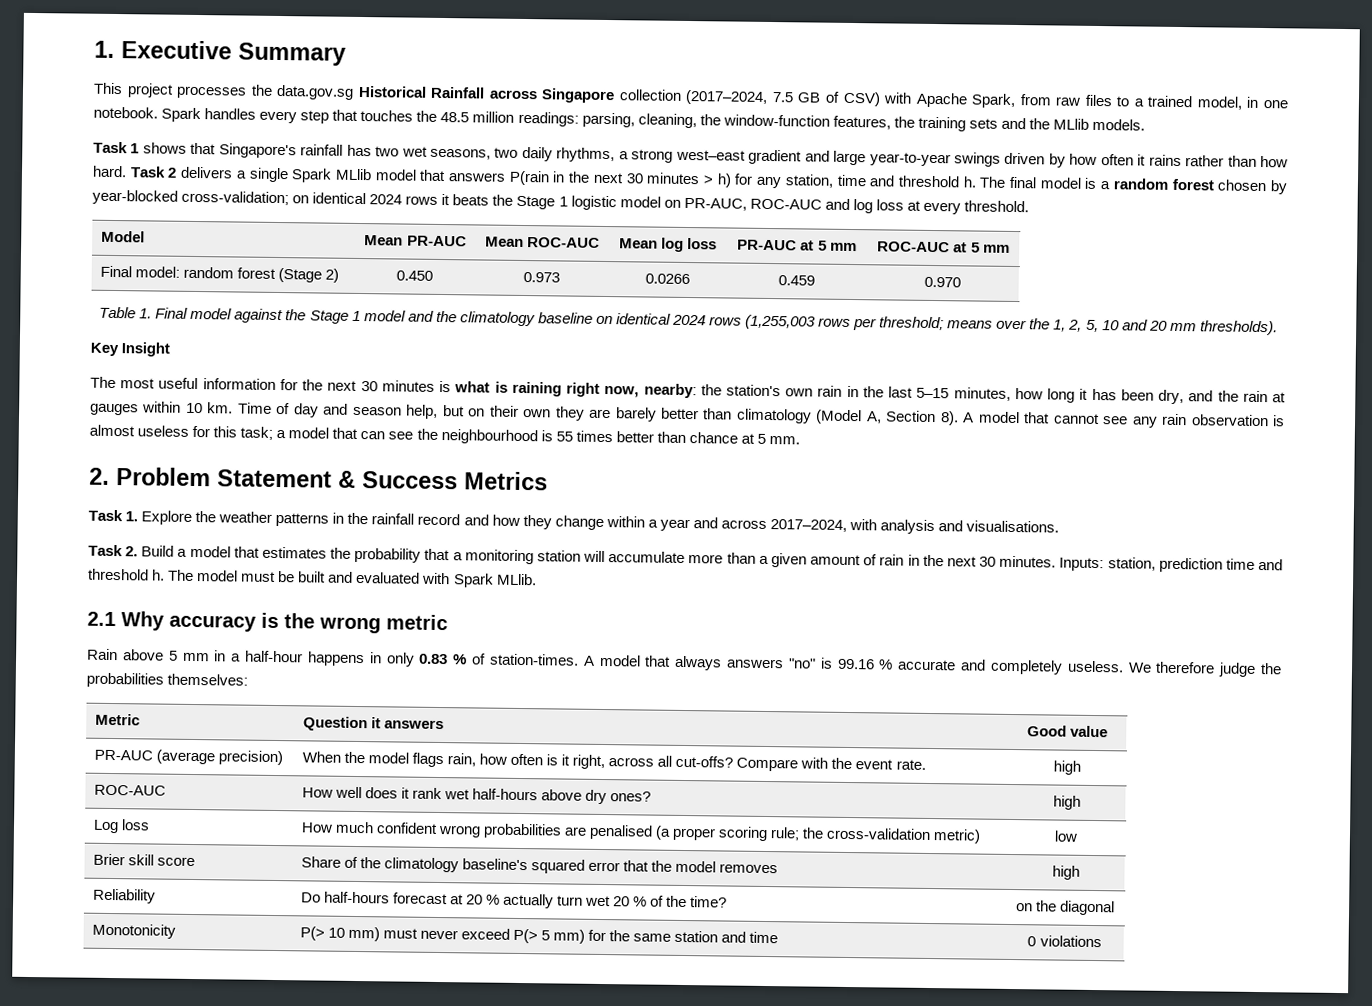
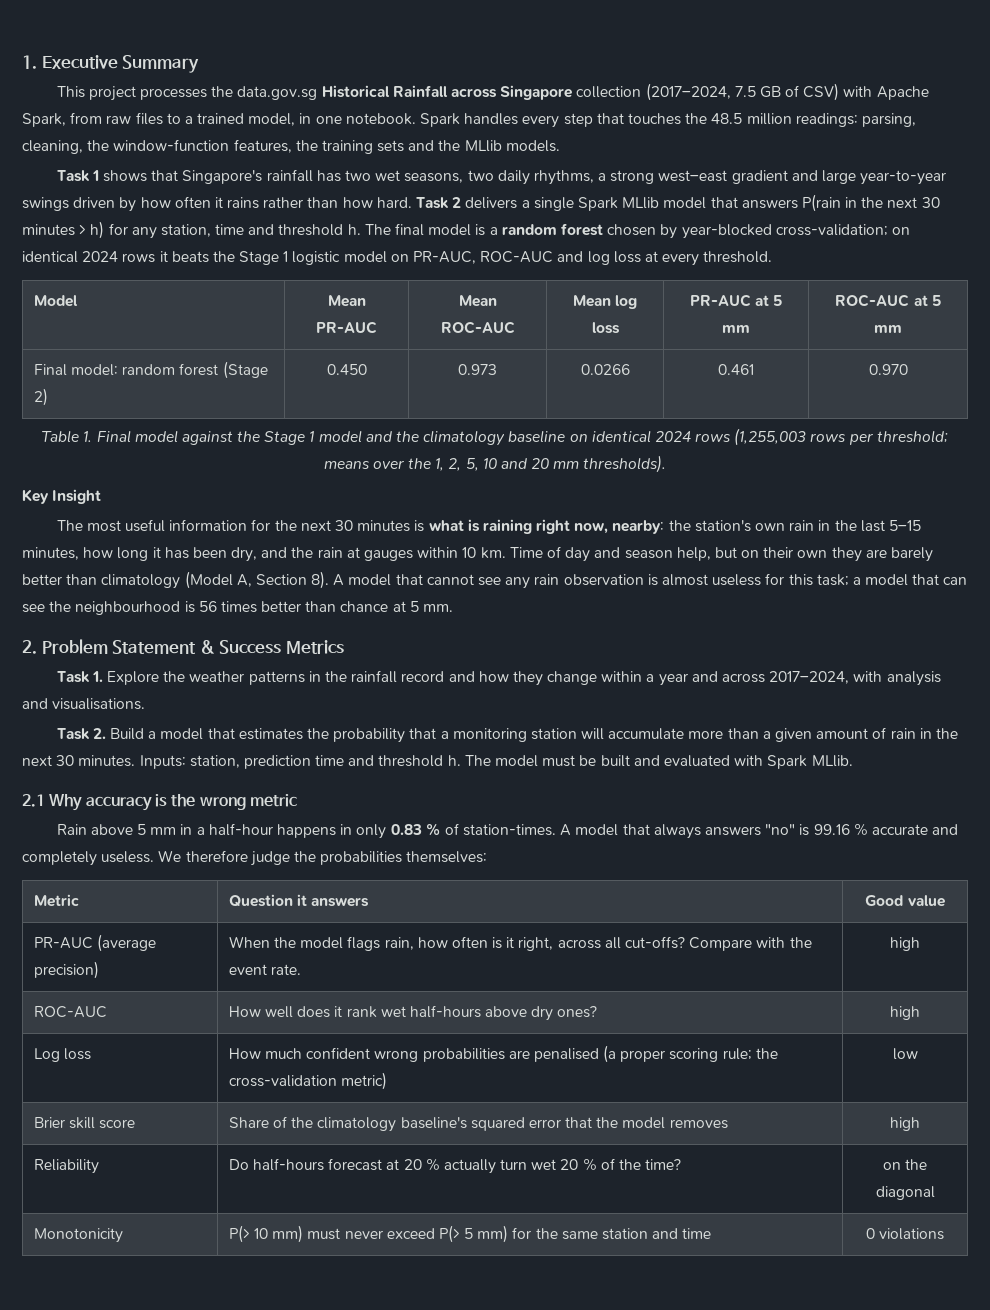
[777,275,815,286] 0.459 -> [718,364,754,375] 0.461
[555,431,573,442] 55 -> [198,601,217,612] 56

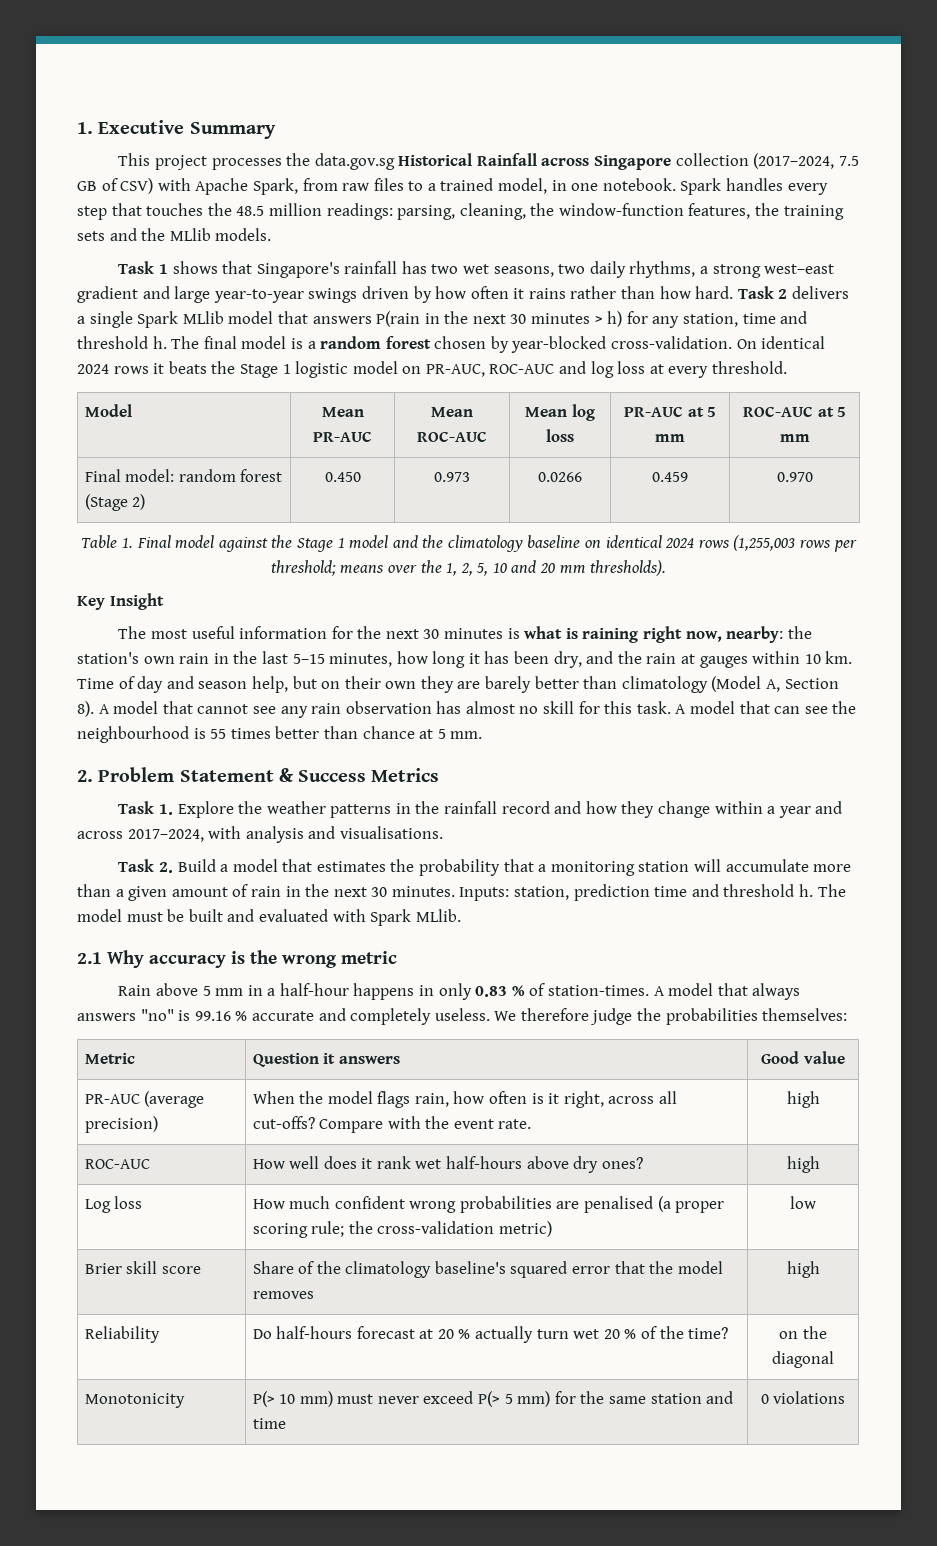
[775,224,910,236] cross-validation; on -> [611,336,757,349] cross-validation. On
[718,364,754,375] 0.461 -> [652,472,688,482] 0.459
[647,573,861,586] is almost useless for this task; a -> [436,701,687,714] has almost no skill for this task. A
[198,601,217,612] 56 -> [210,729,227,739] 55

